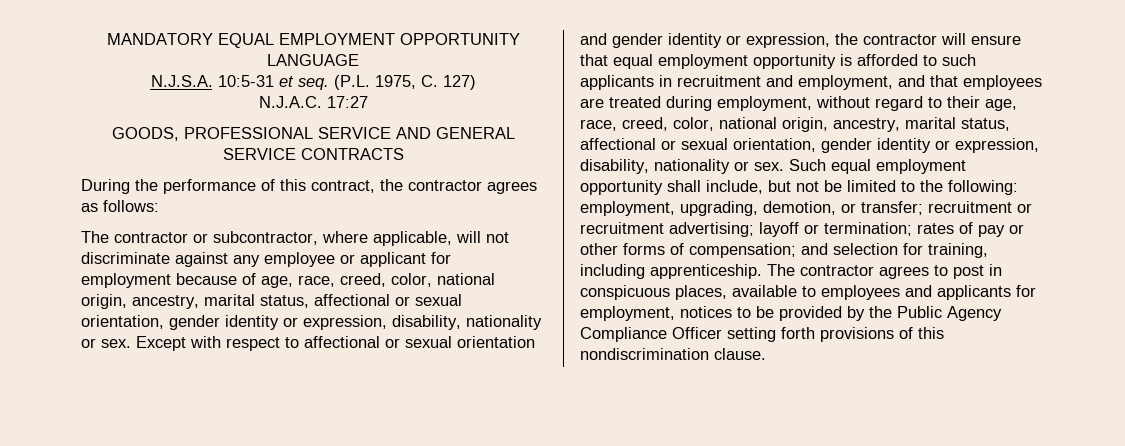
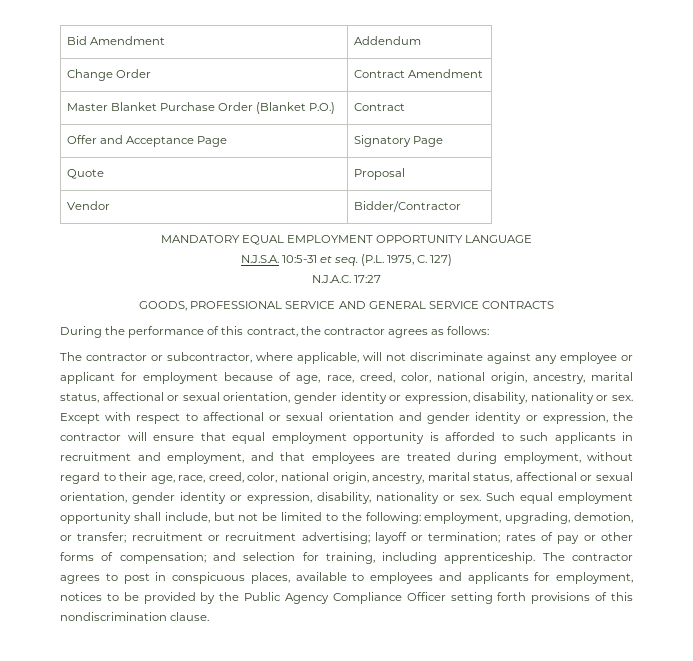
(106, 39) none -> [66,36,165,45] [353,36,421,45] [66,69,151,81] [353,69,483,78] [66,102,336,114] [353,103,405,111] [66,135,227,147] [353,135,443,147] [66,169,104,179] [353,168,405,180] [66,201,110,210] [353,201,461,212] Bid Amendment | Addendum // Change Order | Contract Amendment // Master Blanket Purchase Order (Blanket P.O.) | Contract // Offer and Acceptance Page | Signatory Page // Quote | Proposal // Vendor | Bidder/Contractor //

